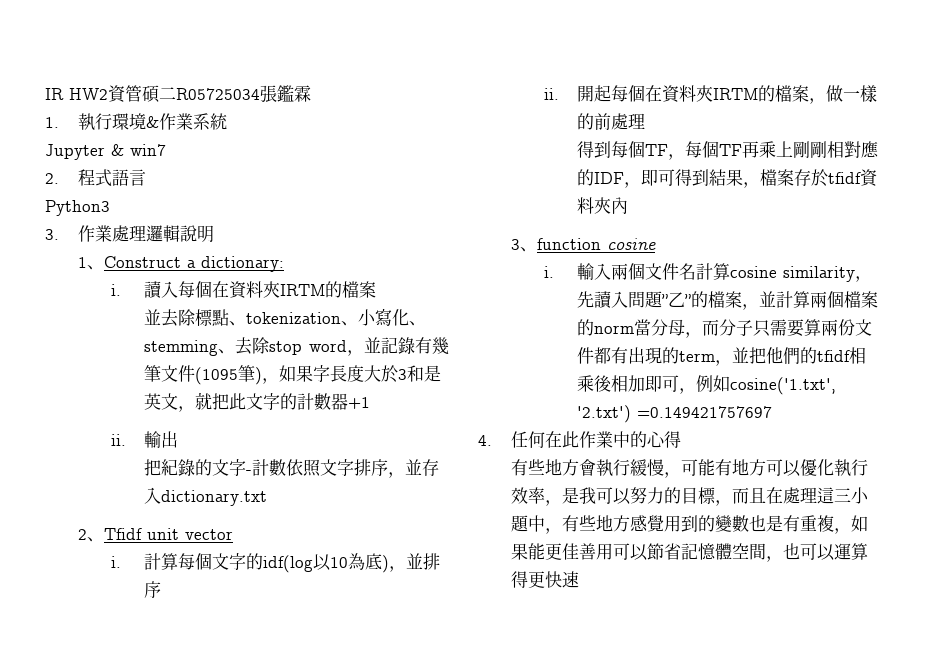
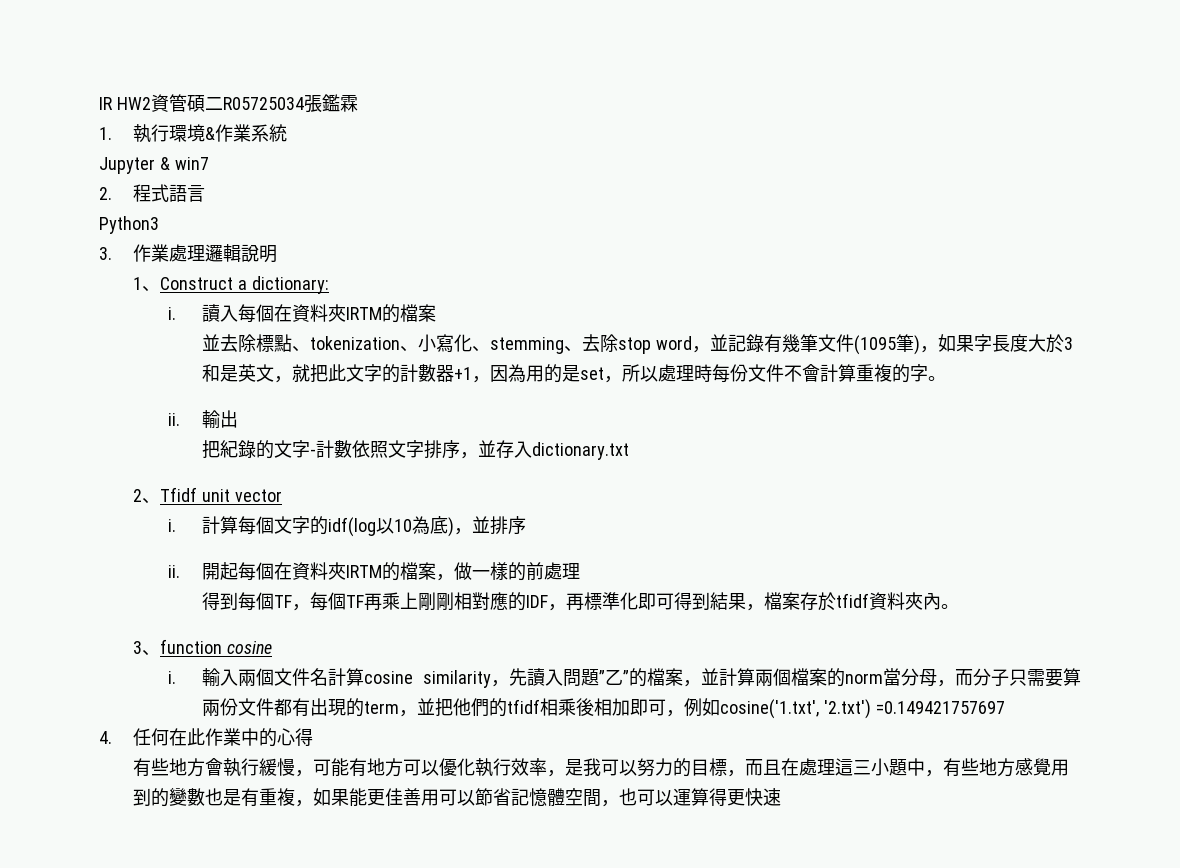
(370, 403) none -> [472,364,947,383] ，因為用的是set，所以處理時每份文件不會計算重複的字。
(641, 185) none -> [566,592,639,611] 再標準化
(628, 205) none -> [941,604,960,609] 。

